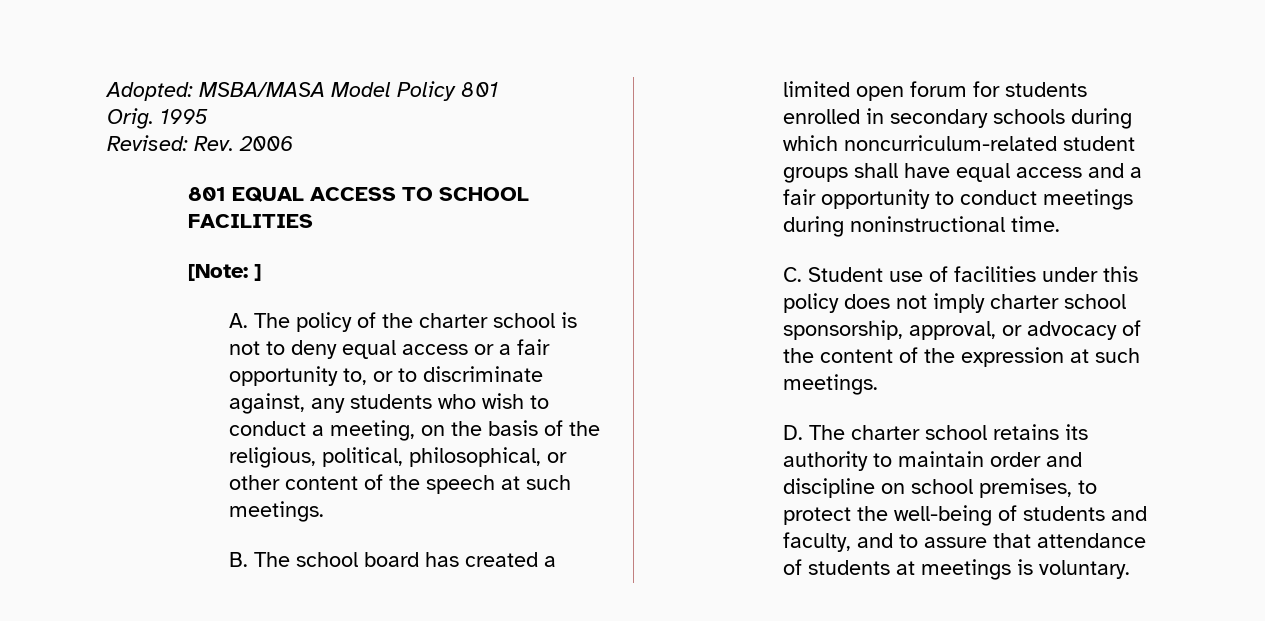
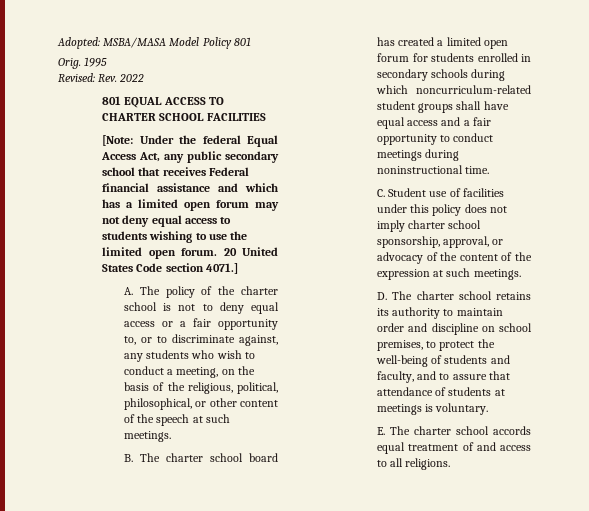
[239,136,293,151] 2006 -> [119,74,145,82] 2022
(434, 194) none -> [102,113,157,121] CHARTER
[254,264,262,281] ] -> [139,135,278,147] [101,151,279,163] [102,167,249,176] [102,183,278,192] [102,199,279,211] [102,215,232,227] [102,231,248,243] [102,247,278,259] [102,263,238,274] Under the federal Equal Access Act, any public secondary school that receives Federal financial assistance and which has a limited open forum may not deny equal access to students wishing to use the limited open forum. 20 United States Code section 4071.]
(290, 559) none -> [166,453,203,462] charter
(1130, 569) none -> [377,426,531,435] [377,442,531,454] [377,458,451,470] // E. The charter school accords equal treatment of and access to all religions.

